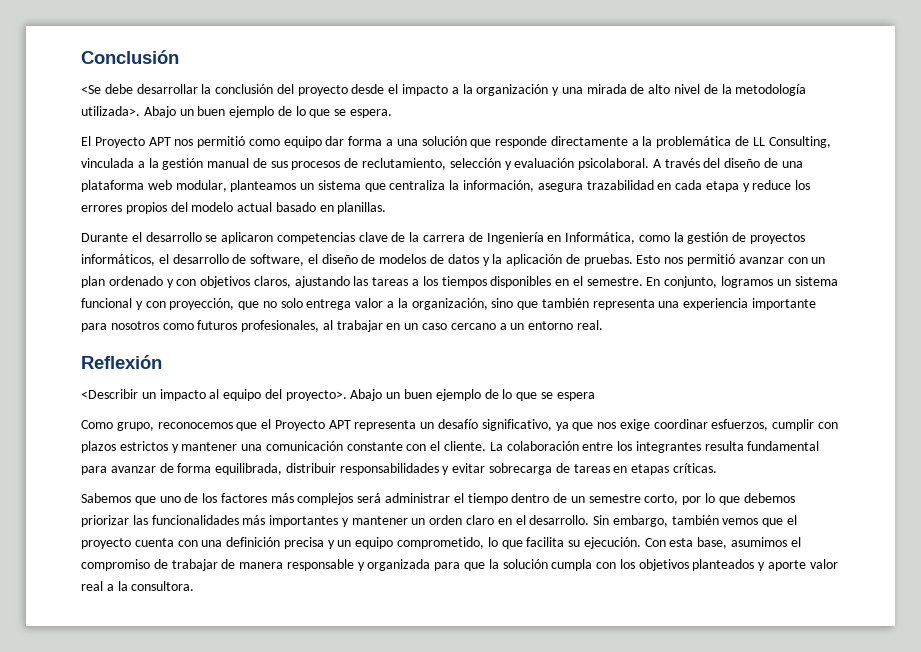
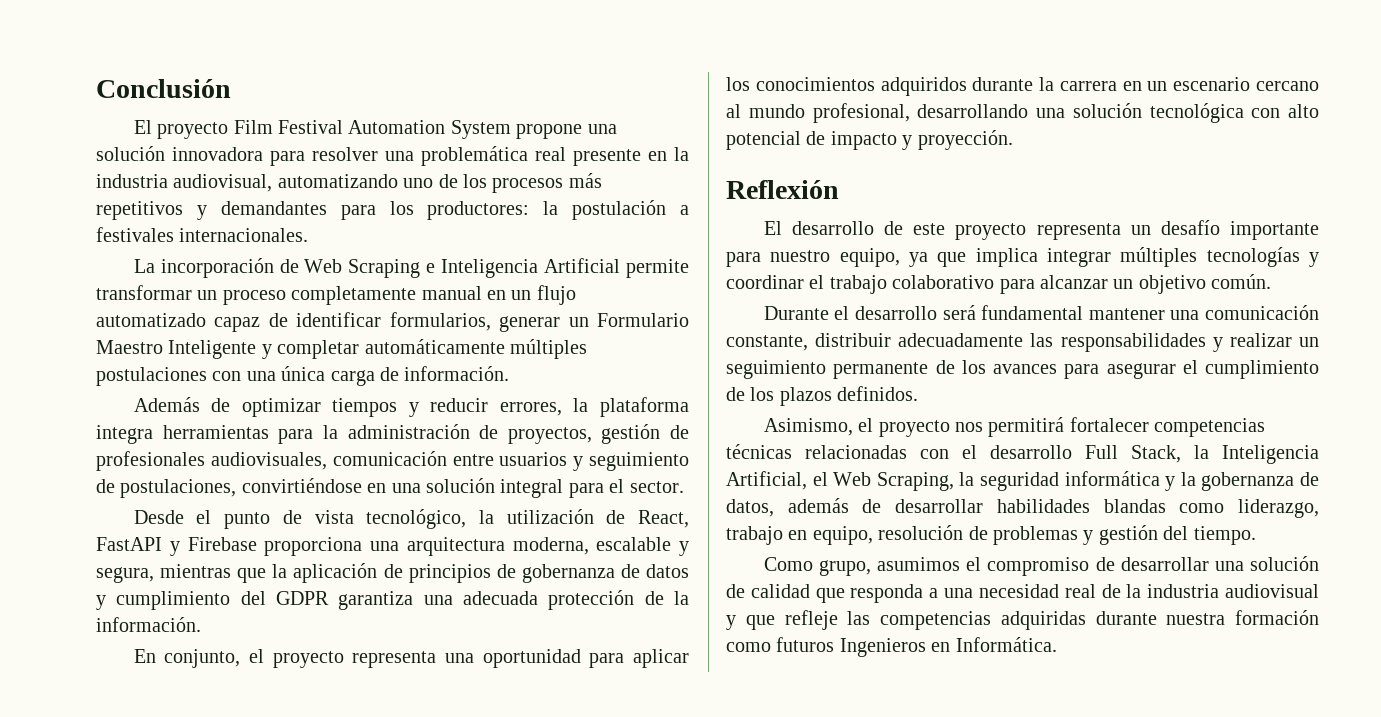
[81,84,807,96] [81,106,393,118] [81,136,831,148] [81,158,803,170] [81,180,811,192] [81,202,387,214] [81,232,806,244] [81,254,826,266] [81,276,838,288] [81,298,817,310] [81,320,603,332] [81,355,162,369] [81,389,595,401] [81,419,839,431] [81,441,820,453] [81,463,717,475] [81,493,795,505] [81,515,798,527] [81,537,801,549] [81,559,838,571] [81,581,195,591] <Se debe desarrollar la conclusión del proyecto desde el impacto a la organización y una mirada de alto nivel de la metodología utilizada>. Abajo un buen ejemplo de lo que se espera. // El Proyecto APT nos permitió como equipo dar forma a una solución que responde directamente a la problemática de LL Consulting, vinculada a la gestión manual de sus procesos de reclutamiento, selección y evaluación psicolaboral. A través del diseño de una plataforma web modular, planteamos un sistema que centraliza la información, asegura trazabilidad en cada etapa y reduce los errores propios del modelo actual basado en planillas. // Durante el desarrollo se aplicaron competencias clave de la carrera de Ingeniería en Informática, como la gestión de proyectos informáticos, el desarrollo de software, el diseño de modelos de datos y la aplicación de pruebas. Esto nos permitió avanzar con un plan ordenado y con objetivos claros, ajustando las tareas a los tiempos disponibles en el semestre. En conjunto, logramos un sistema funcional y con proyección, que no solo entrega valor a la organización, sino que también representa una experiencia importante para nosotros como futuros profesionales, al trabajar en un caso cercano a un entorno real. // Reflexión // <Describir un impacto al equipo del proyecto>. Abajo un buen ejemplo de lo que se espera // Como grupo, reconocemos que el Proyecto APT representa un desafío significativo, ya que nos exige coordinar esfuerzos, cumplir con plazos estrictos y mantener una comunicación constante con el cliente. La colaboración entre los integrantes resulta fundamental para avanzar de forma equilibrada, distribuir responsabilidades y evitar sobrecarga de tareas en etapas críticas. // Sabemos que uno de los factores más complejos será administrar el tiempo dentro de un semestre corto, por lo que debemos priorizar las funcionalidades más importantes y mantener un orden claro en el desarrollo. Sin embargo, también vemos que el proyecto cuenta con una definición precisa y un equipo comprometido, lo que facilita su ejecución. Con esta base, asumimos el compromiso de trabajar de manera responsable y organizada para que la solución cumpla con los objetivos planteados y aporte valor real a la consultora. -> [133,120,617,139] [96,146,689,166] [96,173,602,193] [96,200,689,220] [96,227,309,242] [133,258,689,278] [96,285,576,305] [96,312,689,332] [96,339,587,359] [96,366,510,386] [133,397,689,417] [96,424,689,444] [96,451,689,471] [96,478,684,498] [133,509,690,529] [96,537,689,556] [96,563,690,583] [96,590,689,610] [96,617,201,632] [133,649,689,668] [726,77,1319,96] [726,103,1319,123] [726,130,1013,150] [726,180,839,199] [763,220,1319,240] [726,247,1319,267] [726,274,1272,294] [763,305,1319,320] [726,333,1319,352] [726,360,1319,379] [726,386,919,406] [763,417,1266,437] [726,444,1319,464] [726,471,1319,491] [726,498,1319,518] [726,525,1256,545] [763,556,1319,576] [726,584,1319,603] [726,610,1319,630] [726,637,1057,657] El proyecto Film Festival Automation System propone una solución innovadora para resolver una problemática real presente en la industria audiovisual, automatizando uno de los procesos más repetitivos y demandantes para los productores: la postulación a festivales internacionales. // La incorporación de Web Scraping e Inteligencia Artificial permite transformar un proceso completamente manual en un flujo automatizado capaz de identificar formularios, generar un Formulario Maestro Inteligente y completar automáticamente múltiples postulaciones con una única carga de información. // Además de optimizar tiempos y reducir errores, la plataforma integra herramientas para la administración de proyectos, gestión de profesionales audiovisuales, comunicación entre usuarios y seguimiento de postulaciones, convirtiéndose en una solución integral para el sector. // Desde el punto de vista tecnológico, la utilización de React, FastAPI y Firebase proporciona una arquitectura moderna, escalable y segura, mientras que la aplicación de principios de gobernanza de datos y cumplimiento del GDPR garantiza una adecuada protección de la información. // En conjunto, el proyecto representa una oportunidad para aplicar los conocimientos adquiridos durante la carrera en un escenario cercano al mundo profesional, desarrollando una solución tecnológica con alto potencial de impacto y proyección. // Reflexión // El desarrollo de este proyecto representa un desafío importante para nuestro equipo, ya que implica integrar múltiples tecnologías y coordinar el trabajo colaborativo para alcanzar un objetivo común. // Durante el desarrollo será fundamental mantener una comunicación constante, distribuir adecuadamente las responsabilidades y realizar un seguimiento permanente de los avances para asegurar el cumplimiento de los plazos definidos. // Asimismo, el proyecto nos permitirá fortalecer competencias técnicas relacionadas con el desarrollo Full Stack, la Inteligencia Artificial, el Web Scraping, la seguridad informática y la gobernanza de datos, además de desarrollar habilidades blandas como liderazgo, trabajo en equipo, resolución de problemas y gestión del tiempo. // Como grupo, asumimos el compromiso de desarrollar una solución de calidad que responda a una necesidad real de la industria audiovisual y que refleje las competencias adquiridas durante nuestra formación como futuros Ingenieros en Informática.

